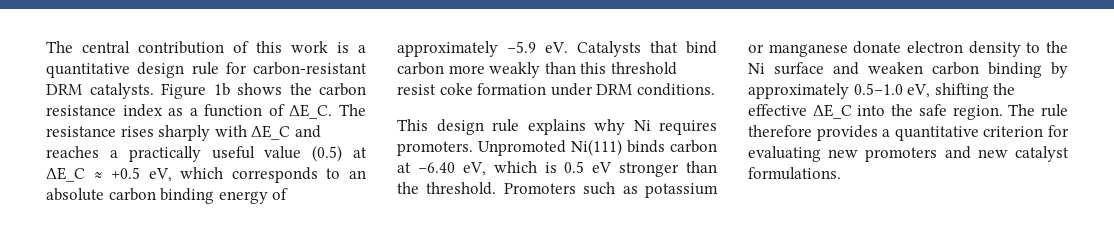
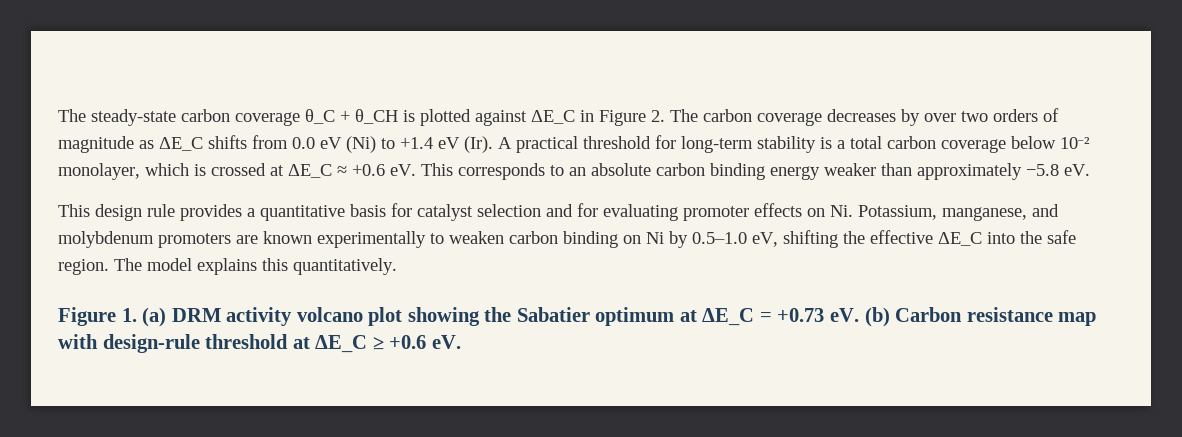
[46,41,366,54] [46,62,367,78] [46,83,366,99] [46,104,366,119] [46,125,321,141] [46,145,367,162] [46,167,224,182] The central contribution of this work is a quantitative design rule for carbon-resistant DRM catalysts. Figure 1b shows the carbon resistance index as a function of ΔE_C. The resistance rises sharply with ΔE_C and reaches a practically useful value (0.5) at ΔE_C ≈ +0.5 eV, which -> [58,108,1059,126] [58,135,1090,153] [58,163,453,180] The steady-state carbon coverage θ_C + θ_CH is plotted against ΔE_C in Figure 2. The carbon coverage decreases by over two orders of magnitude as ΔE_C shifts from 0.0 eV (Ni) to +1.4 eV (Ir). A practical threshold for long-term stability is a total carbon coverage below 10⁻² monolayer, which is crossed at ΔE_C ≈ +0.6 eV. This
[272,188,289,200] [397,41,717,57] [397,62,677,78] [397,83,715,96] [397,119,717,135] [397,139,717,156] [397,161,717,177] [397,182,718,198] [748,41,1068,57] [748,62,1068,78] [748,83,849,99] of approximately −5.9 eV. Catalysts that bind carbon more weakly than this threshold resist coke formation under DRM conditions. // This design rule explains why Ni requires promoters. Unpromoted Ni(111) binds carbon at −6.40 eV, which is 0.5 eV stronger than the threshold. Promoters such as potassium or manganese donate electron density to the Ni surface and weaken carbon binding by approximately -> [824,163,1090,180] [58,203,1059,221] [58,231,688,248] weaker than approximately −5.8 eV. // This design rule provides a quantitative basis for catalyst selection and for evaluating promoter effects on Ni. Potassium, manganese, and molybdenum promoters are known experimentally to weaken carbon binding on Ni by
[1041,104,1068,117] [748,125,1069,141] [748,146,1069,162] [748,167,841,180] rule therefore provides a quantitative criterion for evaluating new promoters and new catalyst formulations. -> [147,258,397,275] [58,307,1097,327] [58,334,461,353] model explains this quantitatively. // Figure 1. (a) DRM activity volcano plot showing the Sabatier optimum at ΔE_C = +0.73 eV. (b) Carbon resistance map with design-rule threshold at ΔE_C ≥ +0.6 eV.

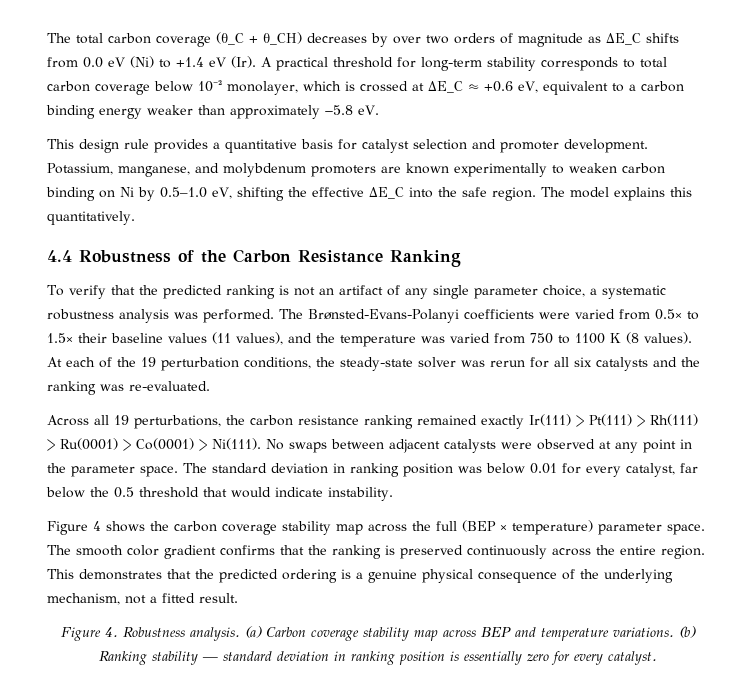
[58,109,822,126] The steady-state carbon coverage θ_C + θ_CH is plotted against ΔE_C in Figure 2. The carbon coverage -> [47,32,302,47] The total carbon coverage (θ_C + θ_CH)
[820,137,845,149] is a -> [541,57,635,71] corresponds to
[390,163,651,180] eV. This corresponds to an absolute -> [518,81,636,95] eV, equivalent to a
[577,203,853,221] for evaluating promoter effects on Ni. -> [500,139,648,153] promoter development.
[58,307,1097,327] [58,334,461,353] Figure 1. (a) DRM activity volcano plot showing the Sabatier optimum at ΔE_C = +0.73 eV. (b) Carbon resistance map with design-rule threshold at ΔE_C ≥ +0.6 eV. -> [47,249,461,267] [47,285,666,299] [47,309,699,323] [47,332,692,347] [47,357,700,371] [47,381,210,395] [47,414,698,429] [47,438,692,453] [47,463,698,477] [46,487,393,501] [47,520,705,535] [47,545,705,559] [47,569,673,583] [47,593,238,605] [60,626,696,641] [98,651,657,665] 4.4 Robustness of the Carbon Resistance Ranking // To verify that the predicted ranking is not an artifact of any single parameter choice, a systematic robustness analysis was performed. The Brønsted-Evans-Polanyi coefficients were varied from 0.5× to 1.5× their baseline values (11 values), and the temperature was varied from 750 to 1100 K (8 values). At each of the 19 perturbation conditions, the steady-state solver was rerun for all six catalysts and the ranking was re-evaluated. // Across all 19 perturbations, the carbon resistance ranking remained exactly Ir(111) > Pt(111) > Rh(111) > Ru(0001) > Co(0001) > Ni(111). No swaps between adjacent catalysts were observed at any point in the parameter space. The standard deviation in ranking position was below 0.01 for every catalyst, far below the 0.5 threshold that would indicate instability. // Figure 4 shows the carbon coverage stability map across the full (BEP × temperature) parameter space. The smooth color gradient confirms that the ranking is preserved continuously across the entire region. This demonstrates that the predicted ordering is a genuine physical consequence of the underlying mechanism, not a fitted result. // Figure 4. Robustness analysis. (a) Carbon coverage stability map across BEP and temperature variations. (b) Ranking stability — standard deviation in ranking position is essentially zero for every catalyst.

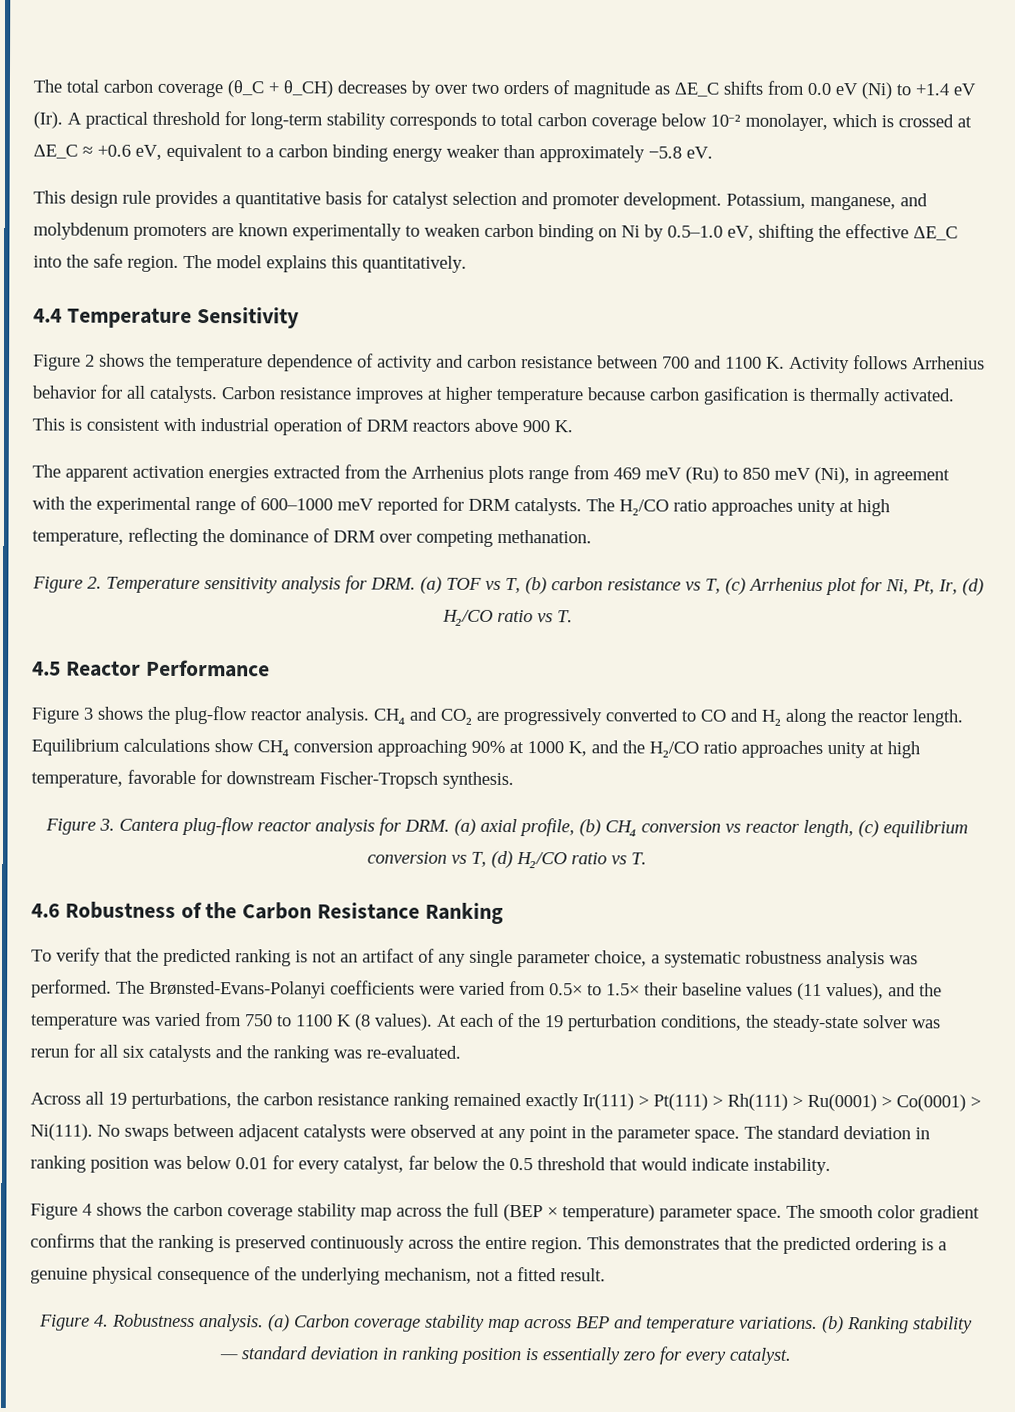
(72, 256) none -> [66,307,299,329] [33,353,985,374] [32,384,954,406] [32,417,573,436] [32,464,950,485] [32,496,890,517] [32,527,592,547] [31,575,984,596] [442,609,573,626] [32,659,270,678] [31,705,963,727] [31,738,920,759] [31,769,514,790] [45,816,968,838] [367,850,647,869] [31,903,60,918] Temperature Sensitivity // Figure 2 shows the temperature dependence of activity and carbon resistance between 700 and 1100 K. Activity follows Arrhenius behavior for all catalysts. Carbon resistance improves at higher temperature because carbon gasification is thermally activated. This is consistent with industrial operation of DRM reactors above 900 K. // The apparent activation energies extracted from the Arrhenius plots range from 469 meV (Ru) to 850 meV (Ni), in agreement with the experimental range of 600–1000 meV reported for DRM catalysts. The H₂/CO ratio approaches unity at high temperature, reflecting the dominance of DRM over competing methanation. // Figure 2. Temperature sensitivity analysis for DRM. (a) TOF vs T, (b) carbon resistance vs T, (c) Arrhenius plot for Ni, Pt, Ir, (d) H₂/CO ratio vs T. // 4.5 Reactor Performance // Figure 3 shows the plug-flow reactor analysis. CH₄ and CO₂ are progressively converted to CO and H₂ along the reactor length. Equilibrium calculations show CH₄ conversion approaching 90% at 1000 K, and the H₂/CO ratio approaches unity at high temperature, favorable for downstream Fischer-Tropsch synthesis. // Figure 3. Cantera plug-flow reactor analysis for DRM. (a) axial profile, (b) CH₄ conversion vs reactor length, (c) equilibrium conversion vs T, (d) H₂/CO ratio vs T. // 4.6

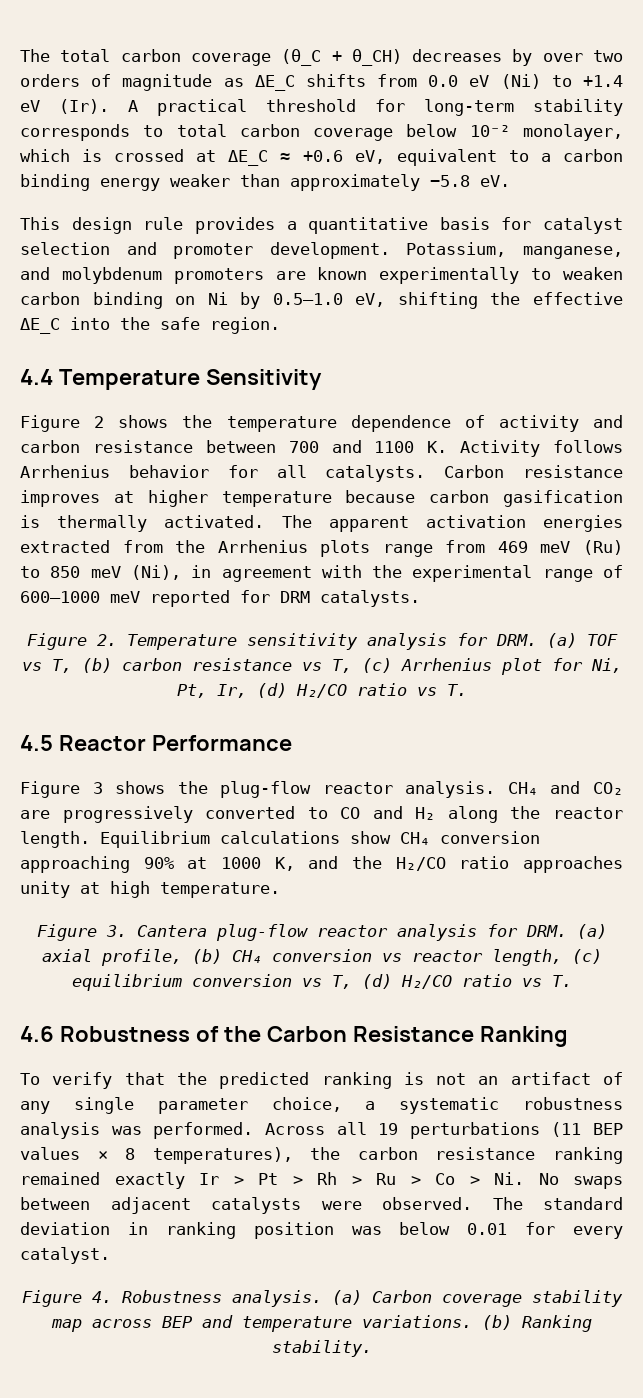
[183,254,467,273] The model explains this quantitatively. -> (280, 325) none
[32,417,573,436] This is consistent with industrial operation of DRM reactors above 900 K. // -> (265, 521) none
[586,498,890,517] [32,527,592,547] The H₂/CO ratio approaches unity at high temperature, reflecting the dominance of DRM over competing methanation. -> (420, 598) none
[31,769,514,790] temperature, favorable for downstream Fischer-Tropsch synthesis. -> [160,882,280,898] temperature.
[116,980,942,1001] [30,1012,941,1033] [30,1043,461,1063] [30,1091,232,1110] The Brønsted-Evans-Polanyi coefficients were varied from 0.5× to 1.5× their baseline values (11 values), and the temperature was varied from 750 to 1100 K (8 values). At each of the 19 perturbation conditions, the steady-state solver was rerun for all six catalysts and the ranking was re-evaluated. // Across all 19 perturbations, -> [264,1122,623,1139] [20,1147,293,1164] Across all 19 perturbations (11 BEP values × 8 temperatures),
[582,1093,981,1112] [30,1123,93,1141] Ir(111) > Pt(111) > Rh(111) > Ru(0001) > Co(0001) > Ni(111). -> [199,1172,524,1185] Ir > Pt > Rh > Ru > Co > Ni.
[410,1124,740,1143] observed at any point in the parameter space. -> [382,1197,472,1210] observed.
[343,1155,831,1176] [30,1202,980,1223] [30,1233,947,1255] [30,1266,606,1285] catalyst, far below the 0.5 threshold that would indicate instability. // Figure 4 shows the carbon coverage stability map across the full (BEP × temperature) parameter space. The smooth color gradient confirms that the ranking is preserved continuously across the entire region. This demonstrates that the predicted ordering is a genuine physical consequence of the underlying mechanism, not a fitted result. -> [20,1247,110,1264] catalyst.
[913,1316,973,1334] [218,1346,791,1365] stability — standard deviation in ranking position is essentially zero for every catalyst. -> [271,1340,372,1357] stability.

